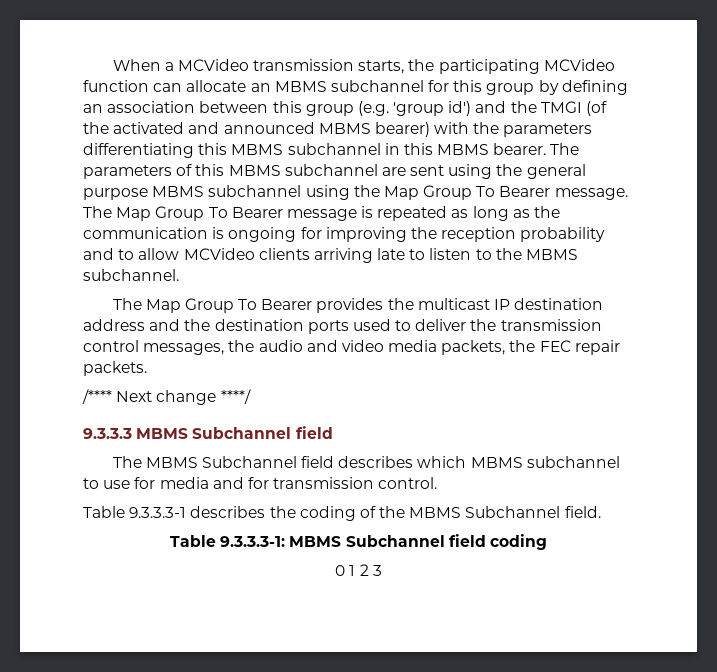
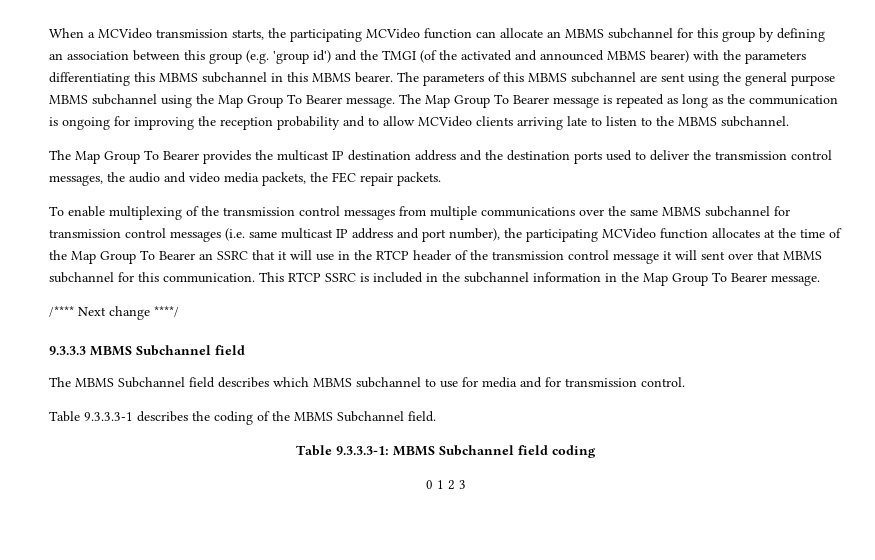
(147, 368) none -> [49,206,790,220] [49,228,842,242] [49,250,822,264] [49,272,820,286] // To enable multiplexing of the transmission control messages from multiple communications over the same MBMS subchannel for transmission control messages (i.e. same multicast IP address and port number), the participating MCVideo function allocates at the time of the Map Group To Bearer an SSRC that it will use in the RTCP header of the transmission control message it will sent over that MBMS subchannel for this communication. This RTCP SSRC is included in the subchannel information in the Map Group To Bearer message.

